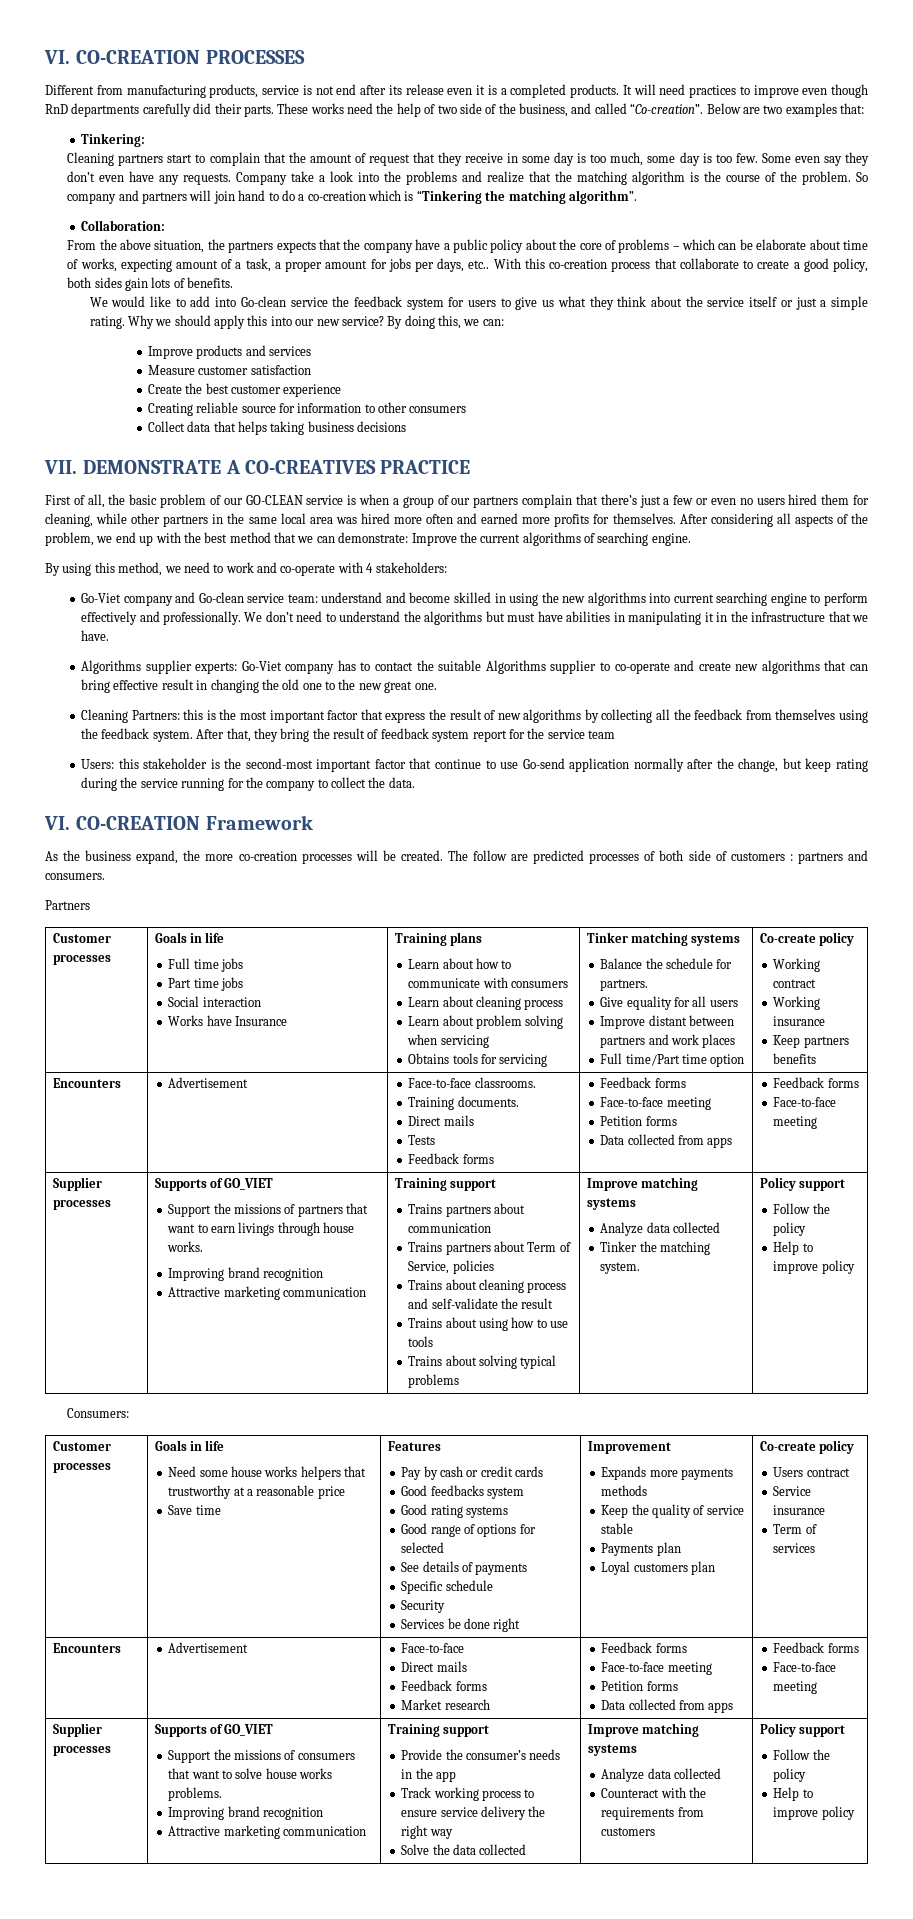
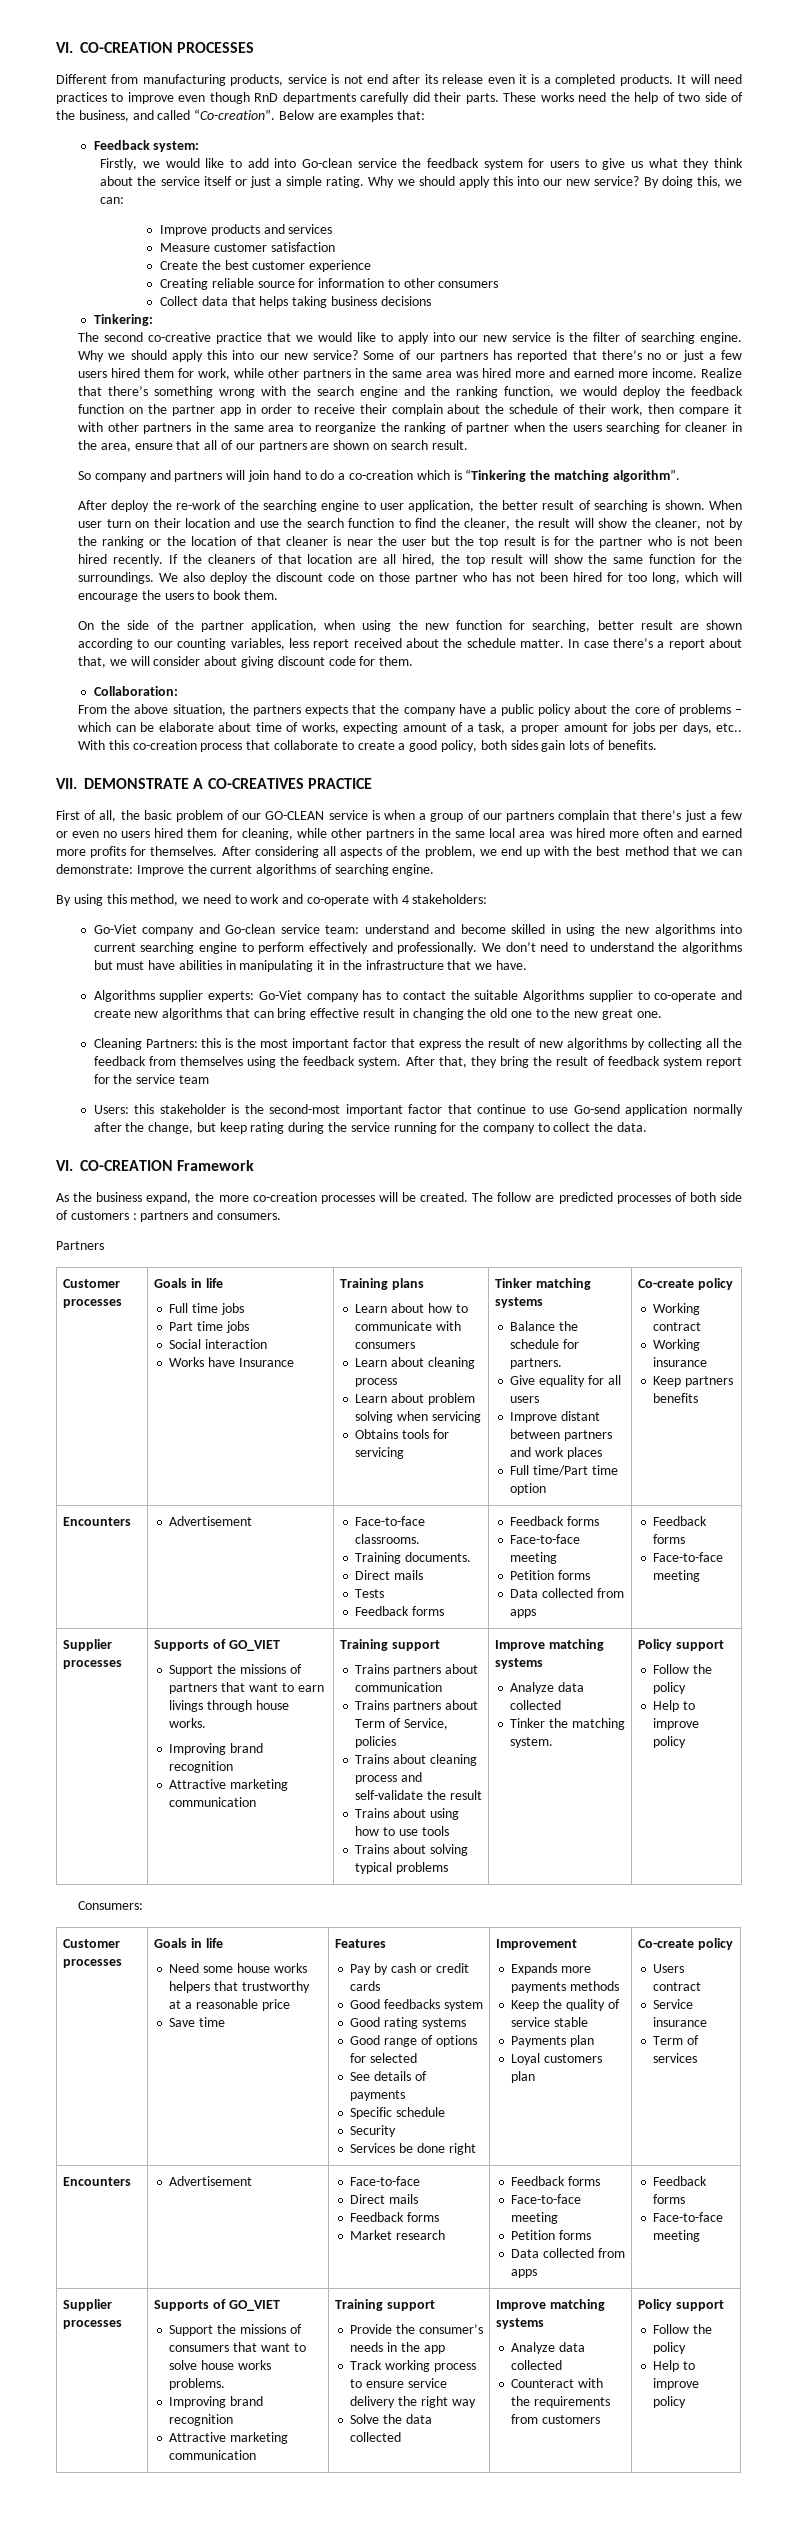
[763,105,783,114] two -> (337, 116) none
[81,133,146,147] [67,152,869,166] [67,171,869,185] [67,190,637,204] [81,220,166,231] [67,239,868,253] [67,258,868,272] [67,277,234,291] [89,297,108,307] Tinkering: // Cleaning partners start to complain that the amount of request that they receive in some day is too much, some day is too few. Some even say they don’t even have any requests. Company take a look into the problems and realize that the matching algorithm is the course of the problem. So company and partners will join hand to do a co-creation which is “Tinkering the matching algorithm”. // Collaboration: // From the above situation, the partners expects that the company have a public policy about the core of problems – which can be elaborate about time of works, expecting amount of a task, a proper amount for jobs per days, etc.. With this co-creation process that collaborate to create a good policy, both sides gain lots of benefits. // We -> [93,140,200,152] [100,158,160,170] Feedback system: // Firstly, we
(407, 426) none -> [93,314,153,326] [78,332,742,344] [78,350,743,362] [78,368,742,380] [78,386,743,398] [78,404,742,416] [78,422,742,434] [78,440,468,452] [78,469,680,482] [78,500,742,512] [78,518,743,530] [78,536,742,548] [78,554,743,566] [78,572,742,584] [78,590,279,602] [78,620,742,632] [78,638,743,650] [78,656,414,668] [93,686,178,696] [78,704,742,716] [78,722,743,734] [78,740,657,752] // Tinkering: // The second co-creative practice that we would like to apply into our new service is the filter of searching engine. Why we should apply this into our new service? Some of our partners has reported that there’s no or just a few users hired them for work, while other partners in the same area was hired more and earned more income. Realize that there’s something wrong with the search engine and the ranking function, we would deploy the feedback function on the partner app in order to receive their complain about the schedule of their work, then compare it with other partners in the same area to reorganize the ranking of partner when the users searching for cleaner in the area, ensure that all of our partners are shown on search result. // So company and partners will join hand to do a co-creation which is “Tinkering the matching algorithm”. // After deploy the re-work of the searching engine to user application, the better result of searching is shown. When user turn on their location and use the search function to find the cleaner, the result will show the cleaner, not by the ranking or the location of that cleaner is near the user but the top result is for the partner who is not been hired recently. If the cleaners of that location are all hired, the top result will show the same function for the surroundings. We also deploy the discount code on those partner who has not been hired for too long, which will encourage the users to book them. // On the side of the partner application, when using the new function for searching, better result are shown according to our counting variables, less report received about the schedule matter. In case there’s a report about that, we will consider about giving discount code for them. // Collaboration: // From the above situation, the partners expects that the company have a public policy about the core of problems – which can be elaborate about time of works, expecting amount of a task, a proper amount for jobs per days, etc.. With this co-creation process that collaborate to create a good policy, both sides gain lots of benefits.

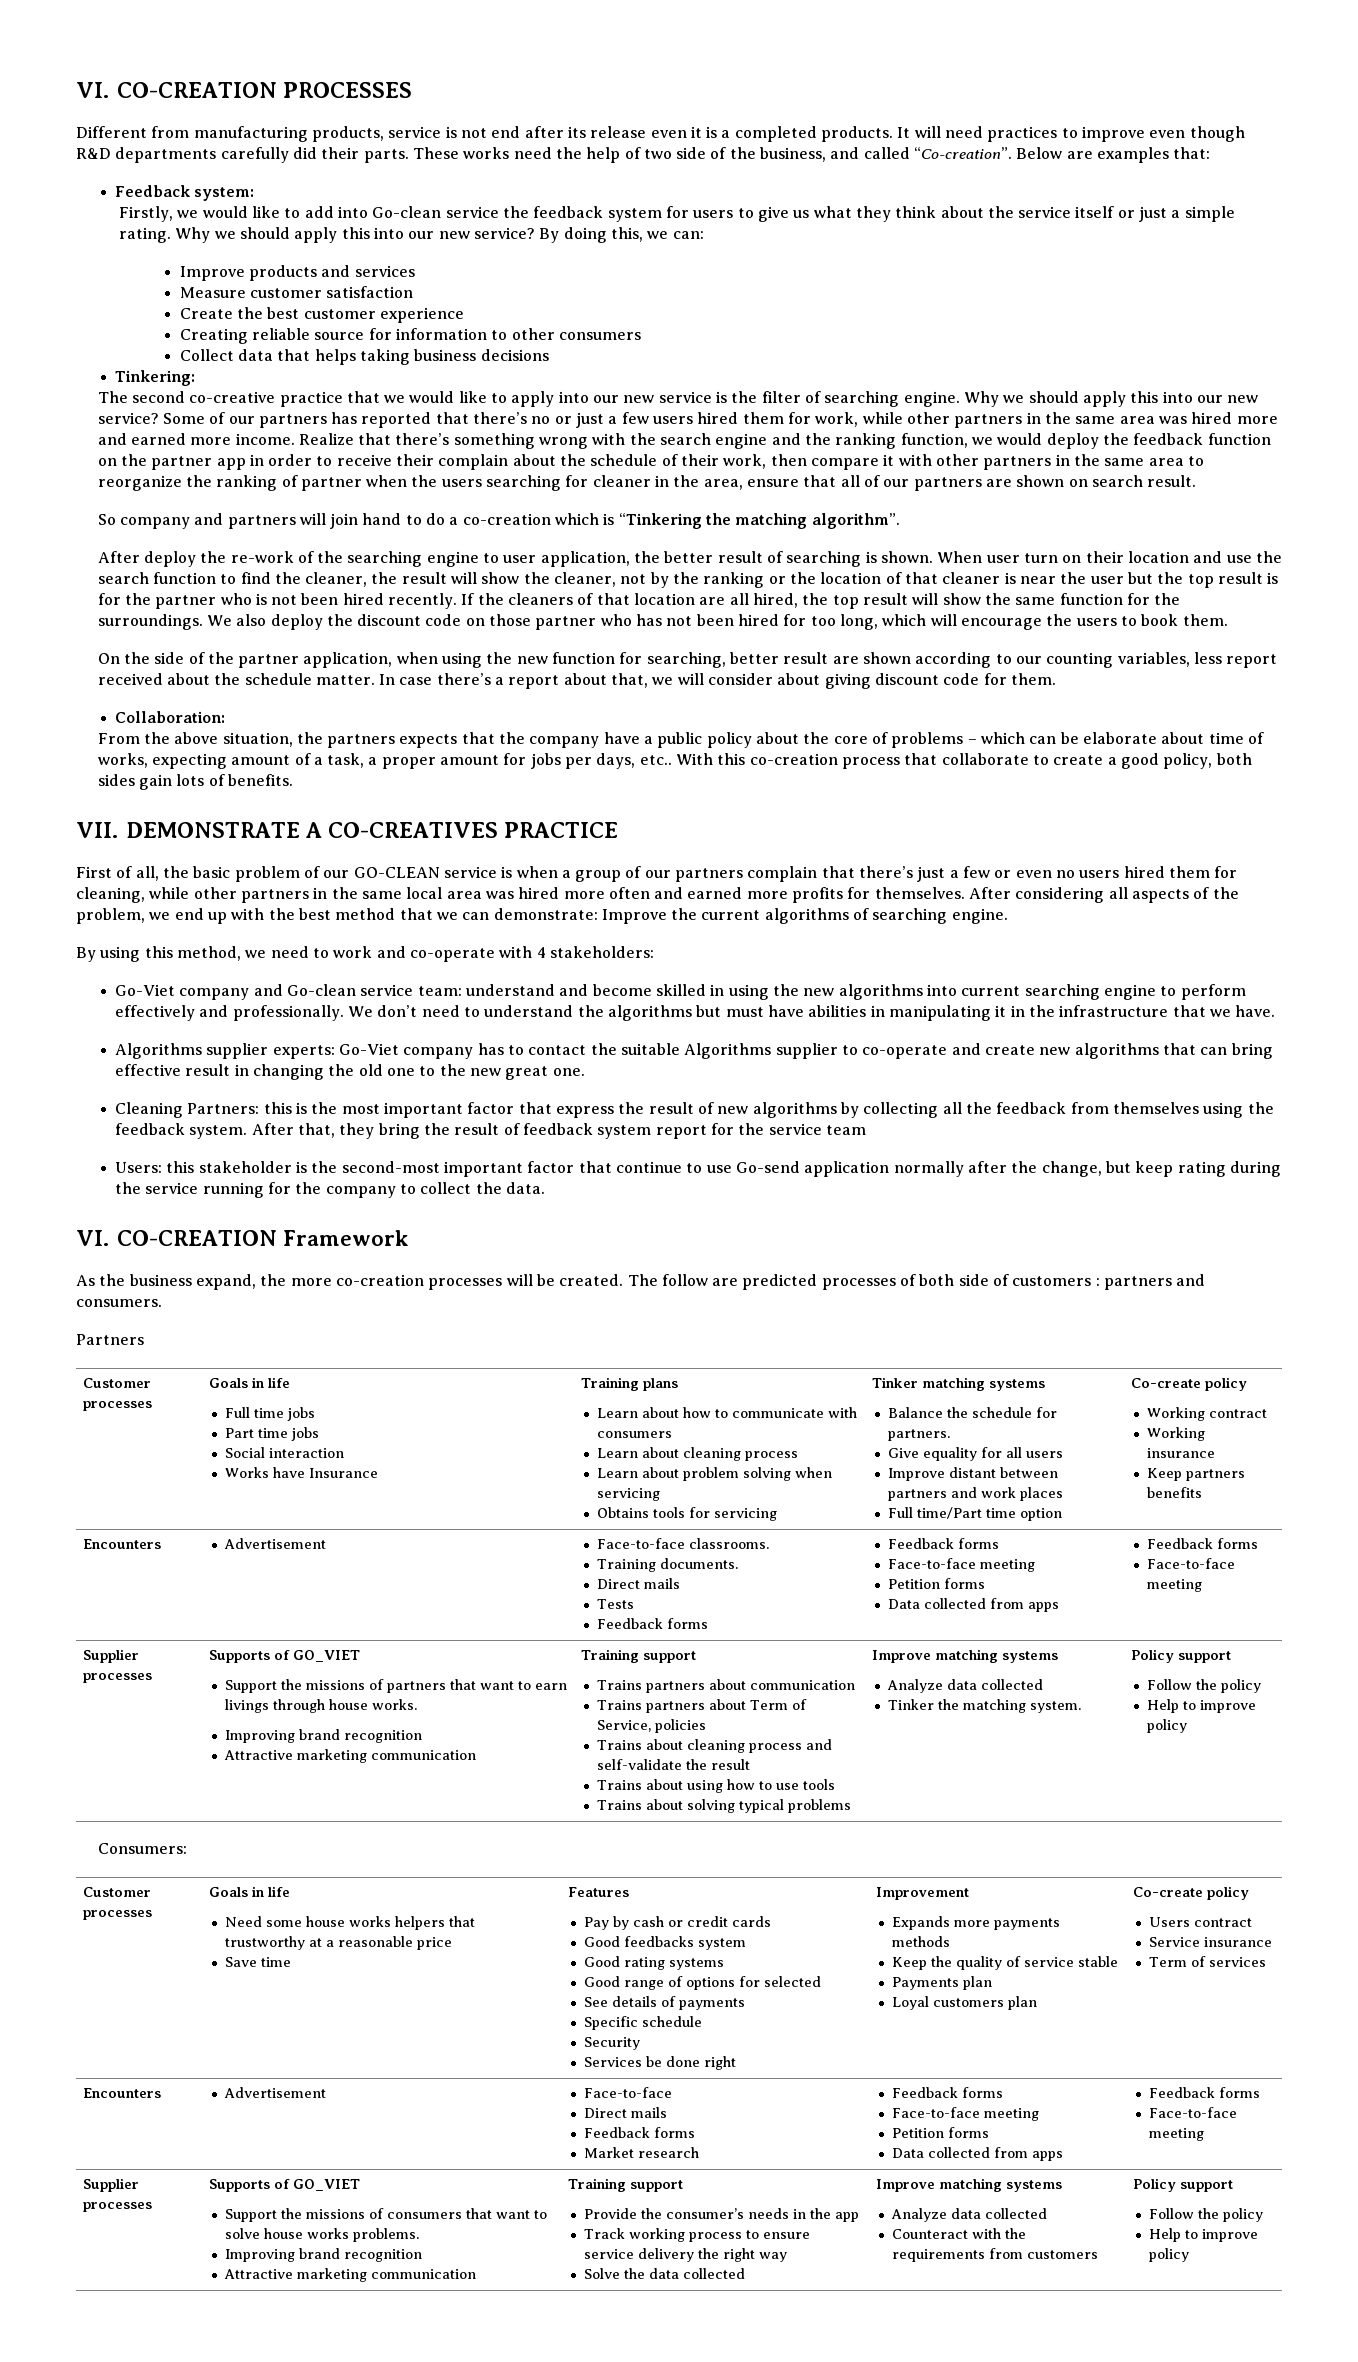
[254,93,279,102] RnD -> [76,148,111,159] R&D

